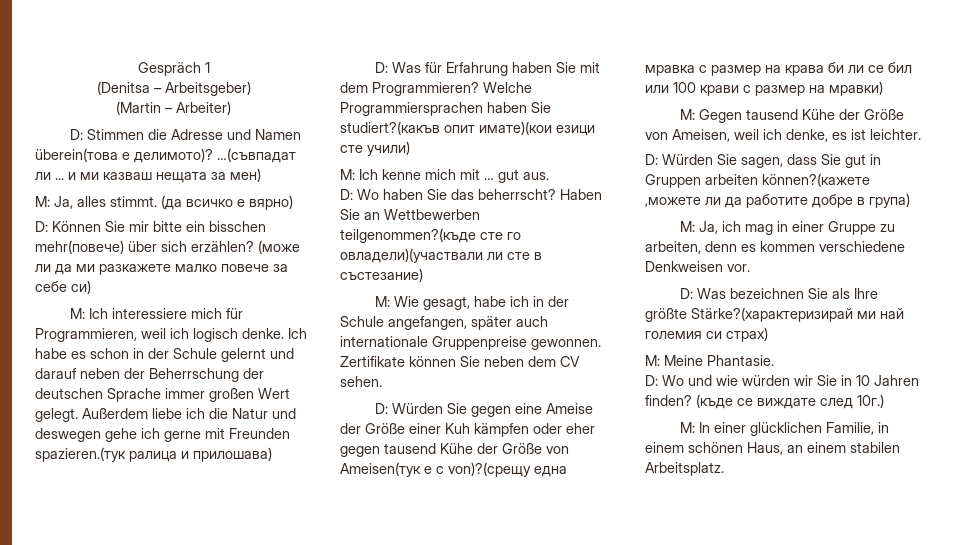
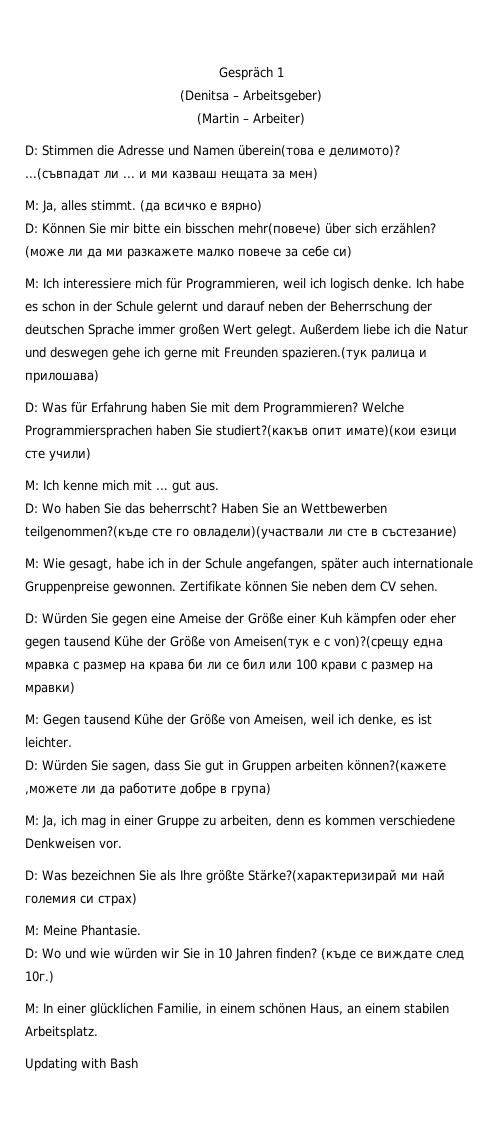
(724, 469) none -> [25,1058,138,1071] // Updating with Bash

